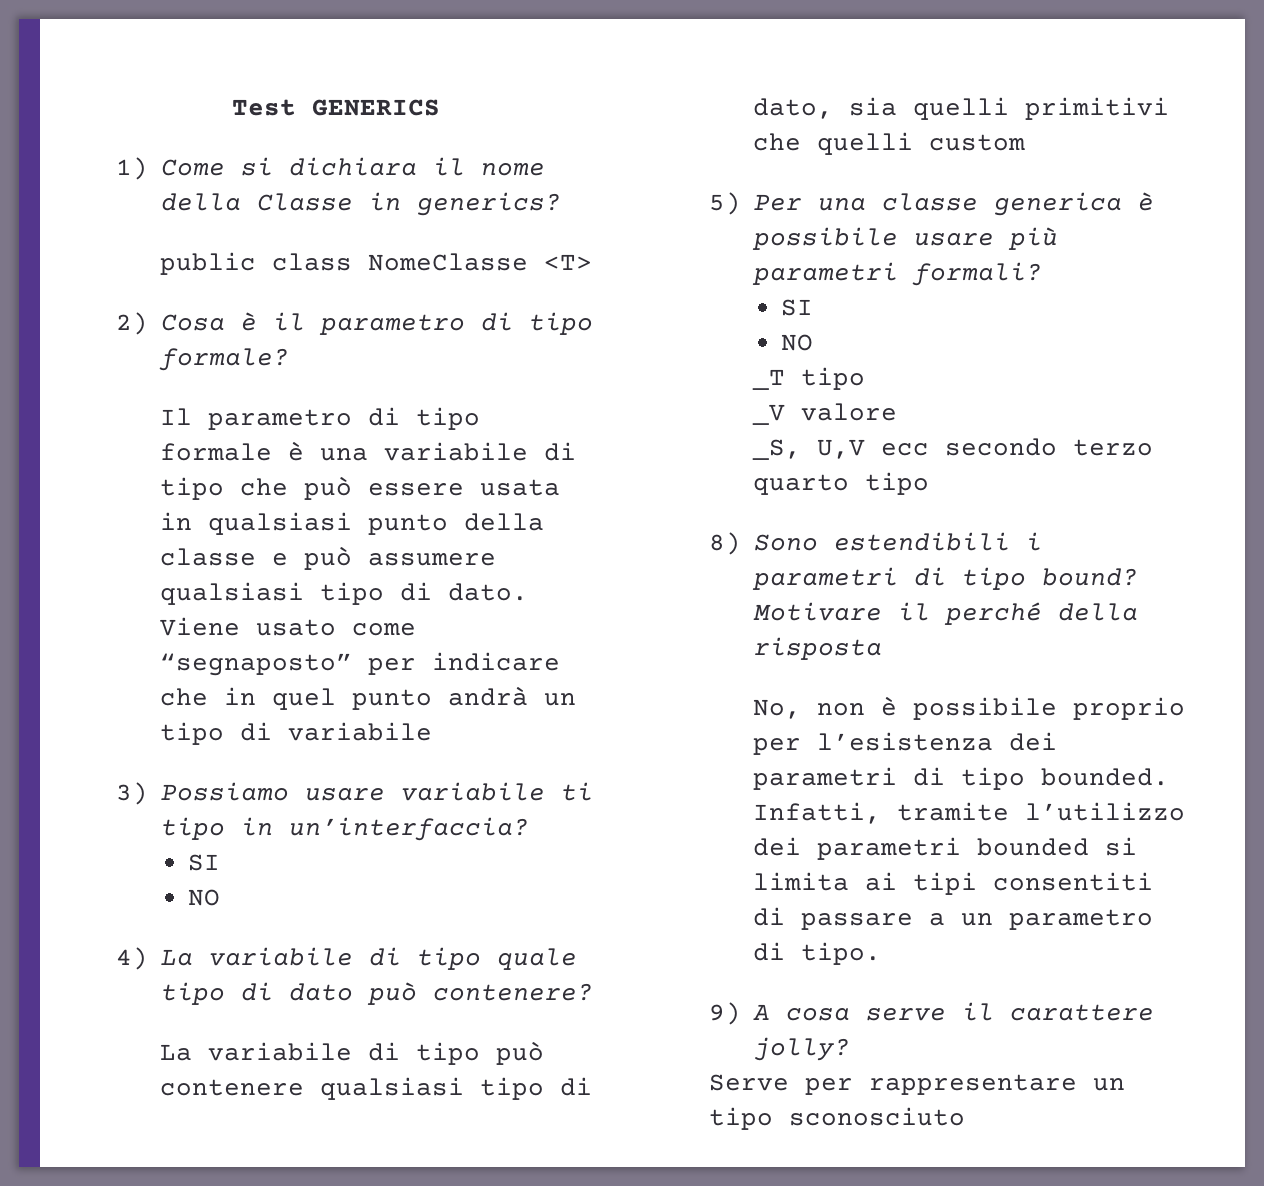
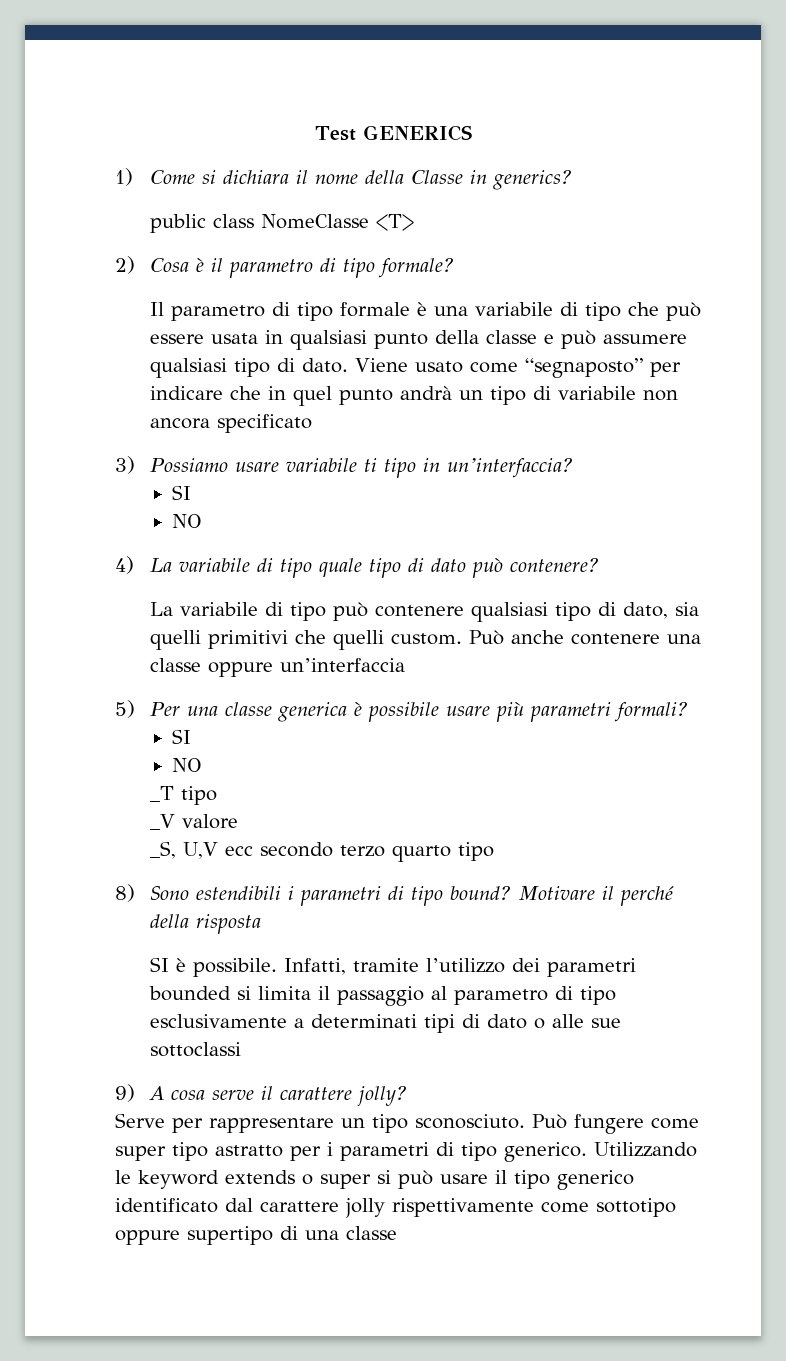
(432, 731) none -> [642,390,678,401] [149,414,312,433] non ancora specificato
[928,134,1025,151] custom -> [390,630,701,645] [149,658,405,677] custom. Può anche contenere una classe oppure un’interfaccia
[752,696,1185,720] [752,732,1057,755] [752,767,1169,790] No, non è possibile proprio per l’esistenza dei parametri di tipo bounded. -> [149,957,277,977] SI è possibile.
[864,872,1153,895] [752,907,1153,930] [752,942,881,965] ai tipi consentiti di passare a un parametro di tipo. -> [317,986,616,1006] [149,1014,621,1033] [149,1042,241,1057] il passaggio al parametro di tipo esclusivamente a determinati tipi di dato o alle sue sottoclassi
[789,1107,966,1126] sconosciuto -> [415,1114,700,1134] [115,1142,698,1162] [115,1170,635,1190] [115,1198,677,1218] [115,1226,398,1245] sconosciuto. Può fungere come super tipo astratto per i parametri di tipo generico. Utilizzando le keyword extends o super si può usare il tipo generico identificato dal carattere jolly rispettivamente come sottotipo oppure supertipo di una classe

